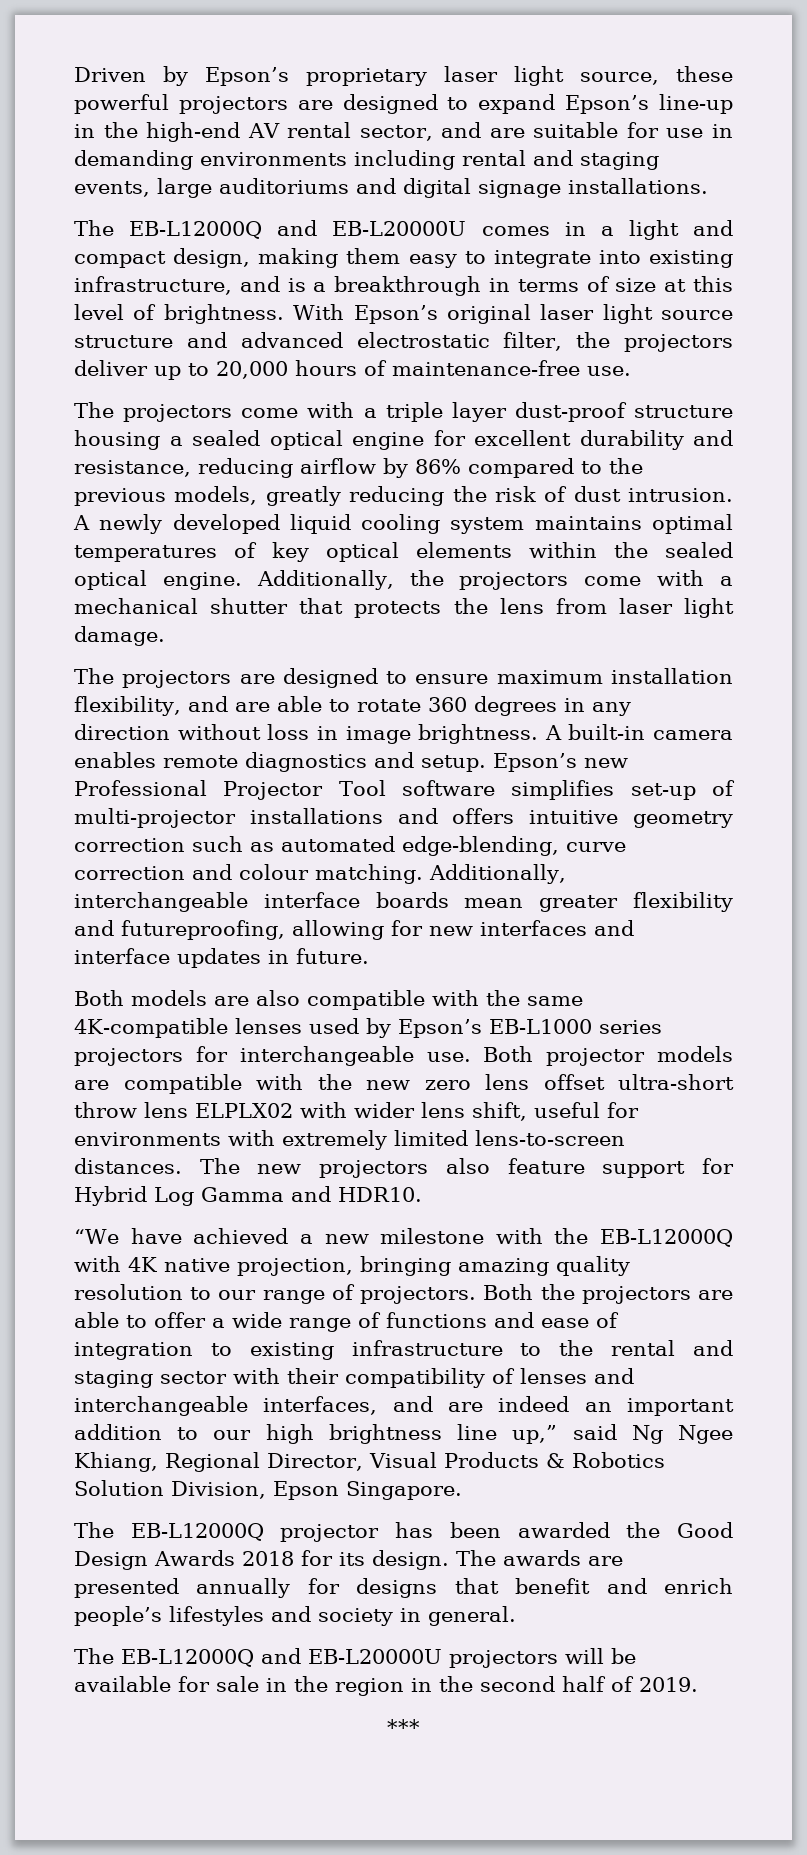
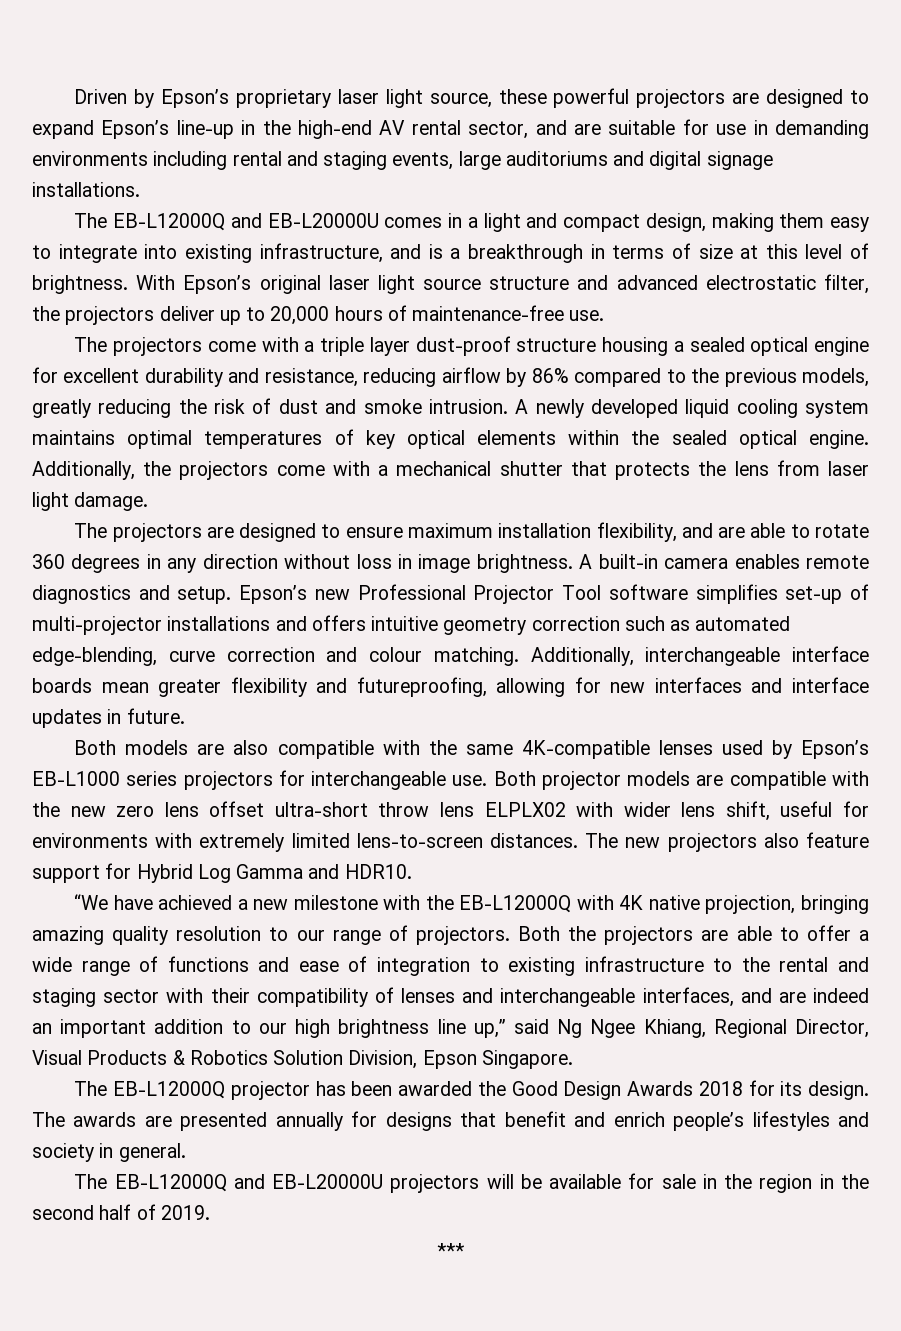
(621, 494) none -> [325,399,422,414] and smoke

